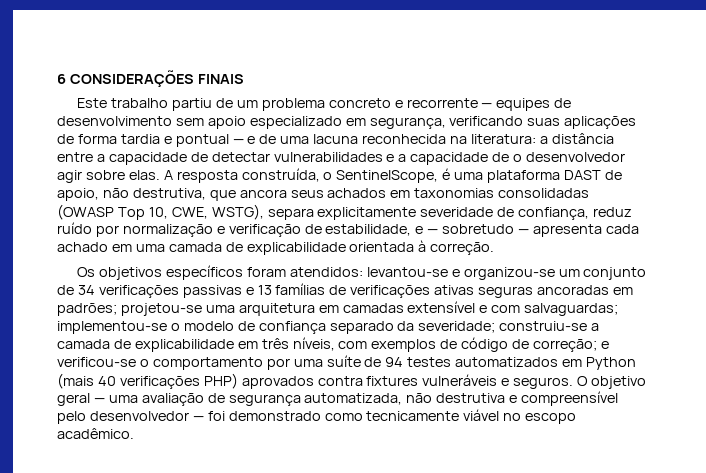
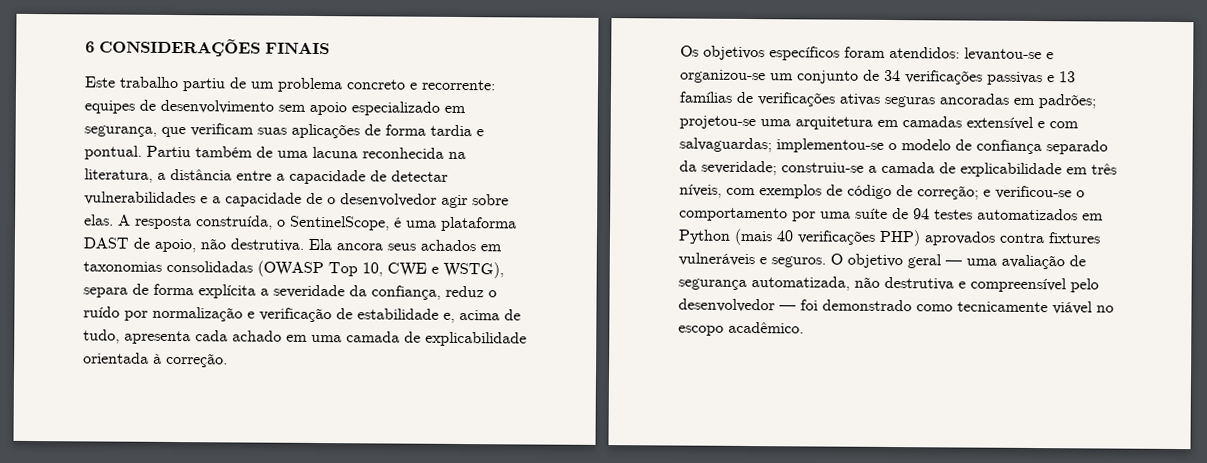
[406,98,493,108] recorrente — -> [421,79,496,91] recorrente:
[449,116,524,126] verificando -> [161,123,254,138] que verificam
[175,134,256,147] pontual — e -> [84,145,253,160] pontual. Partiu também
[470,134,536,144] literatura: -> [84,168,153,183] literatura,
[132,188,236,201] destrutiva, que -> [230,238,332,252] destrutiva. Ela
[171,204,515,220] CWE, WSTG), separa explicitamente severidade de -> [387,261,504,279] [83,283,367,299] CWE e WSTG), separa de forma explícita a severidade da
(633, 212) none -> [488,290,497,298] o
[325,224,530,236] estabilidade, e — sobretudo — -> [357,308,521,323] [83,329,120,344] estabilidade e, acima de tudo,

